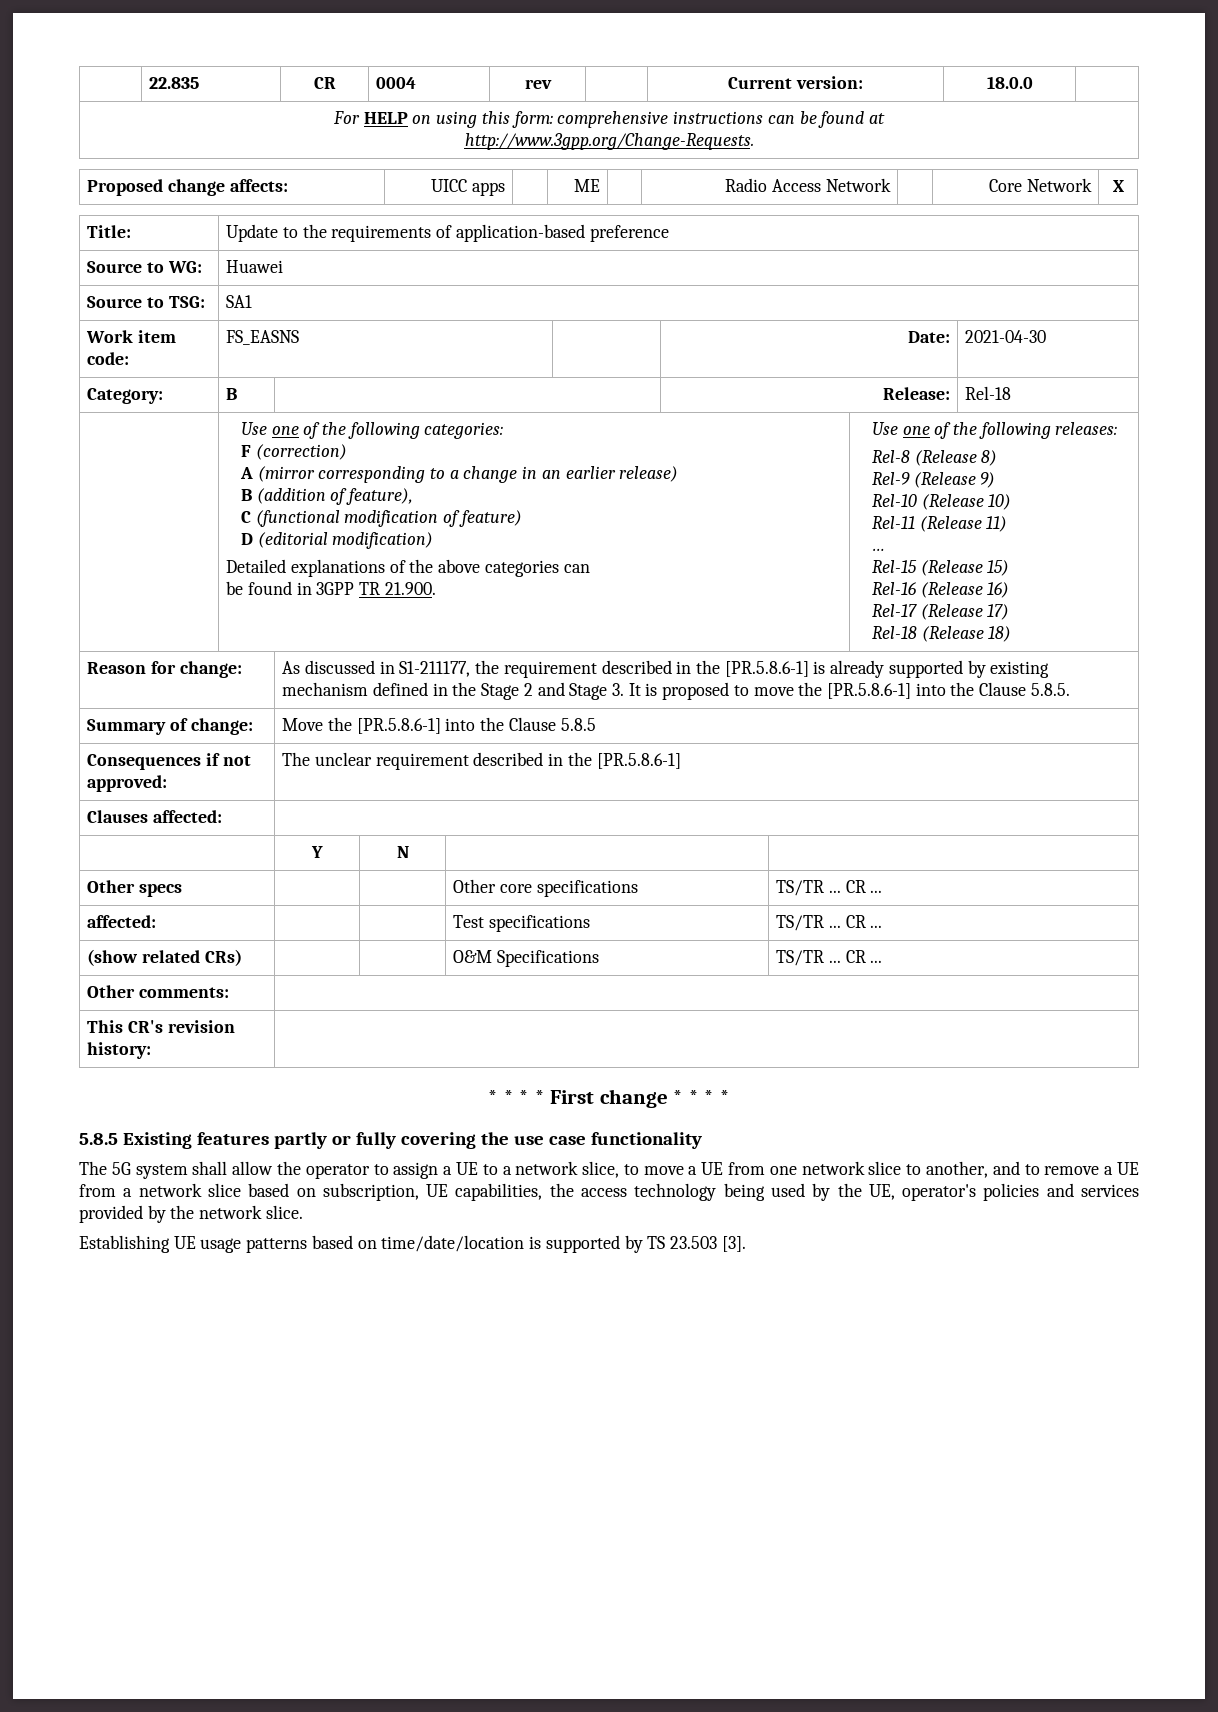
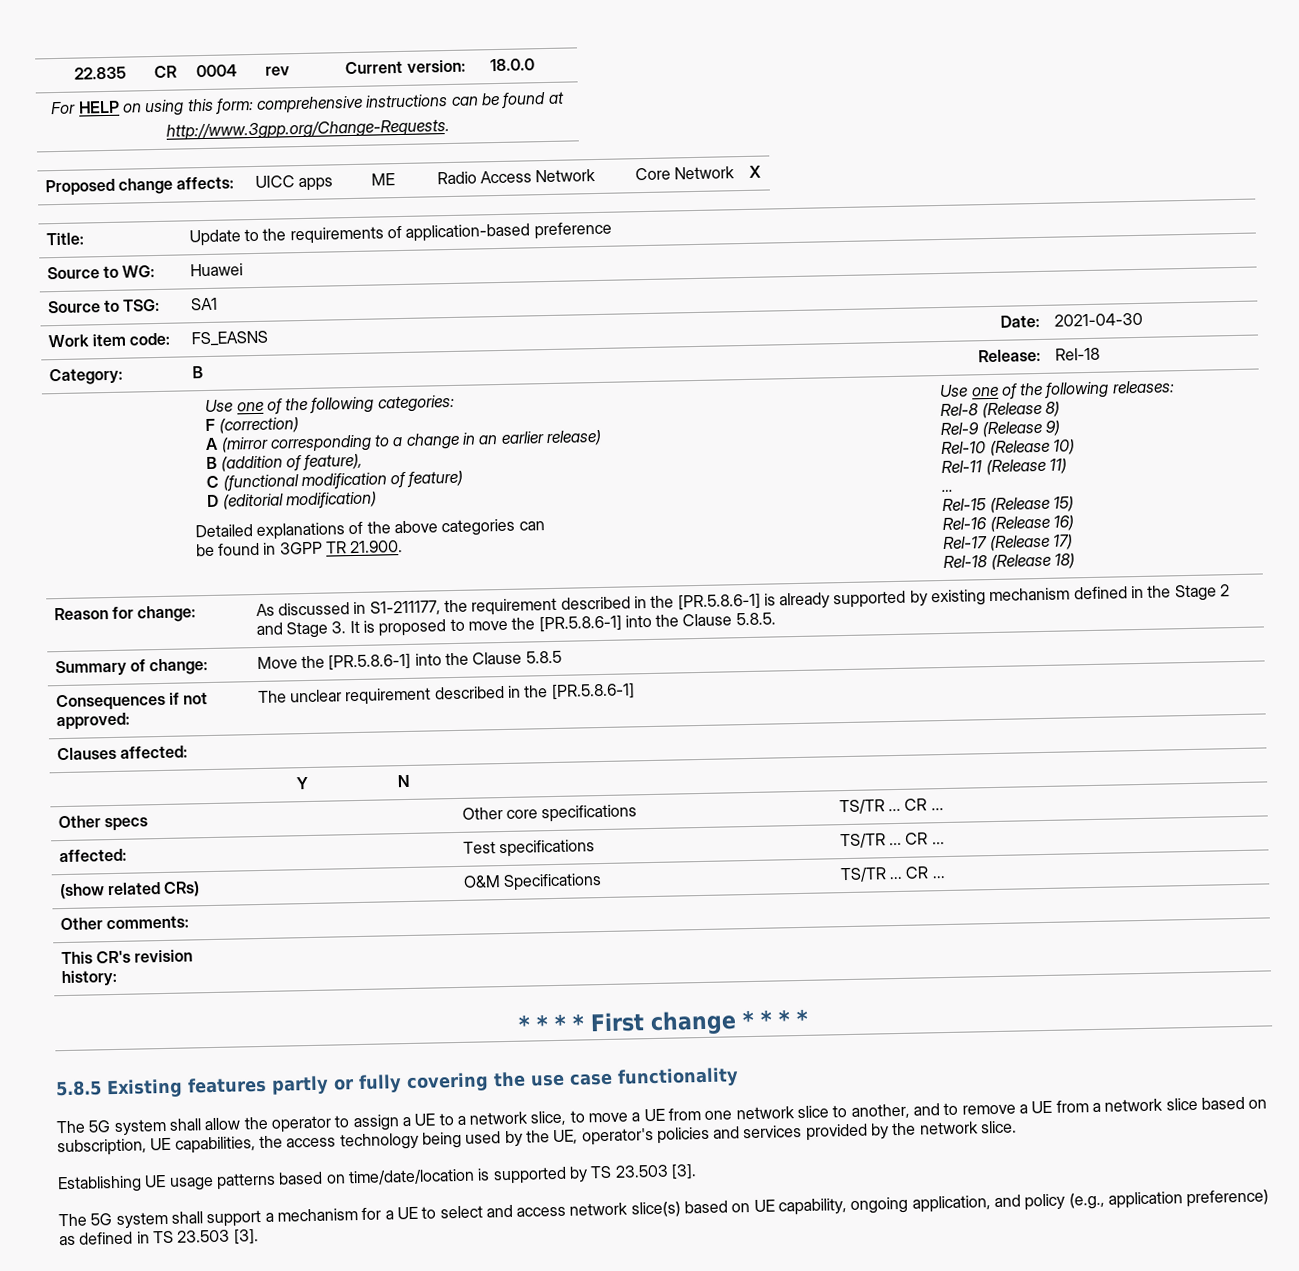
(746, 1244) none -> [58,1189,1270,1230] [59,1228,259,1246] // The 5G system shall support a mechanism for a UE to select and access network slice(s) based on UE capability, ongoing application, and policy (e.g., application preference) as defined in TS 23.503 [3].

